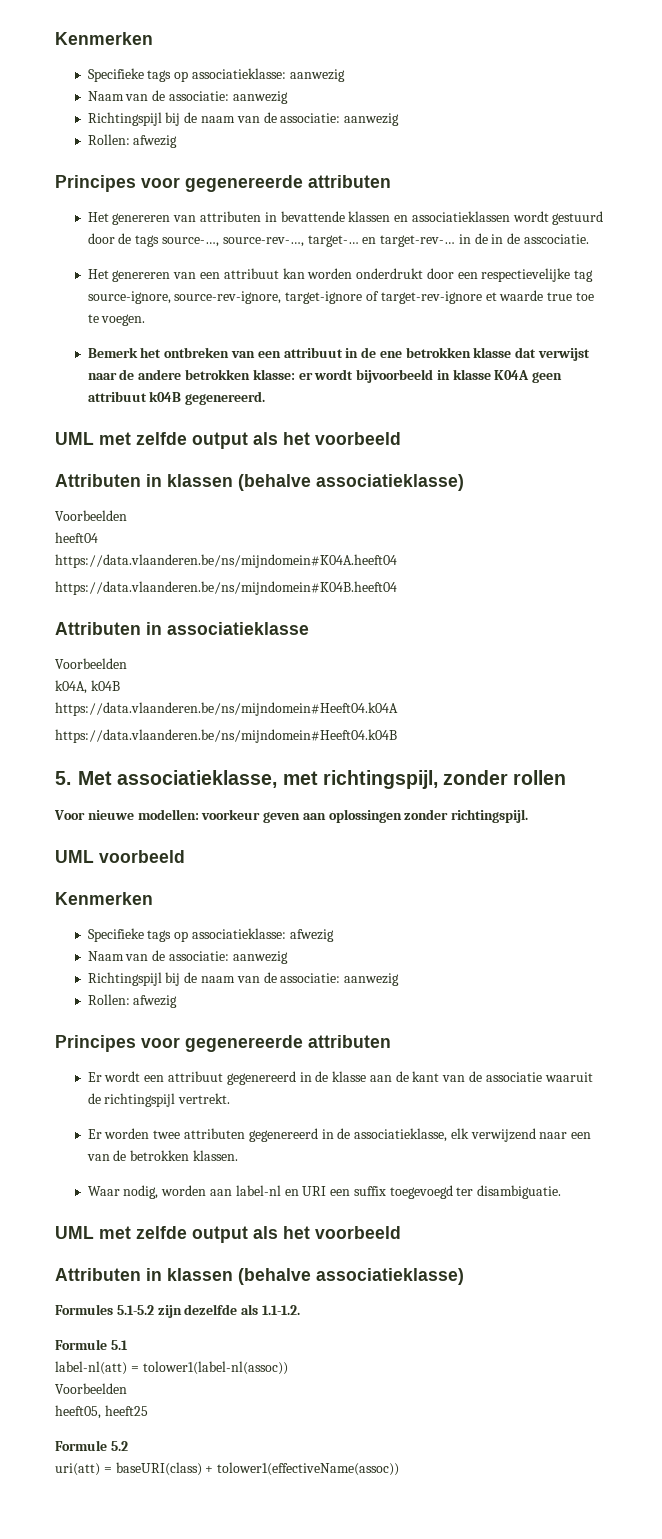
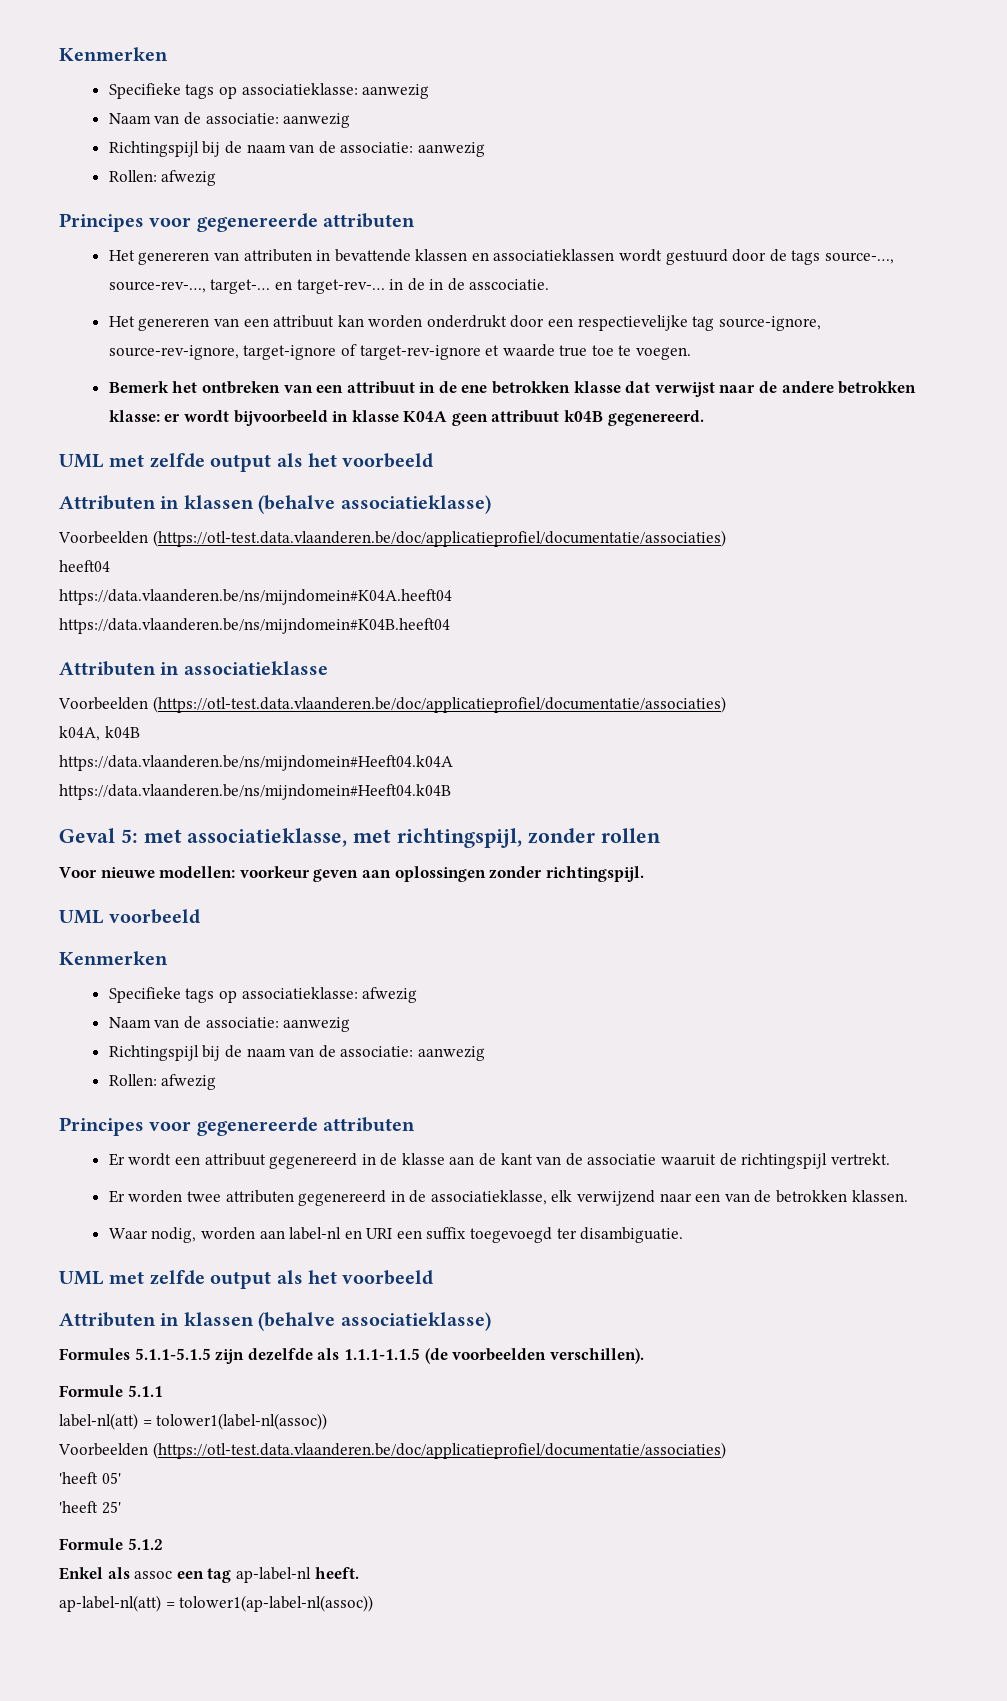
(127, 515) none -> [152,530,726,547] (https://otl-test.data.vlaanderen.be/doc/applicatieprofiel/documentatie/associaties)
(127, 663) none -> [152,696,726,713] (https://otl-test.data.vlaanderen.be/doc/applicatieprofiel/documentatie/associaties)
[55,771,112,785] 5. Met -> [59,828,182,843] Geval 5: met
[116,1305,154,1315] 5.1-5.2 -> [134,1348,211,1360] 5.1.1-5.1.5
[261,1305,300,1315] [55,1339,128,1350] 1.1-1.2. // Formule 5.1 -> [343,1348,644,1364] [59,1385,163,1397] 1.1.1-1.1.5 (de voorbeelden verschillen). // Formule 5.1.1
[55,1405,148,1419] [55,1440,128,1451] [55,1462,400,1476] // heeft05, heeft25 // Formule 5.2 // uri(att) = baseURI(class) + tolower1(effectiveName(assoc)) -> [152,1442,726,1459] [59,1472,121,1484] [59,1501,121,1514] [59,1538,163,1550] [59,1567,359,1583] [59,1595,374,1612] (https://otl-test.data.vlaanderen.be/doc/applicatieprofiel/documentatie/associaties) // 'heeft 05' // 'heeft 25' // Formule 5.1.2 // Enkel als assoc een tag ap-label-nl heeft. // ap-label-nl(att) = tolower1(ap-label-nl(assoc))

